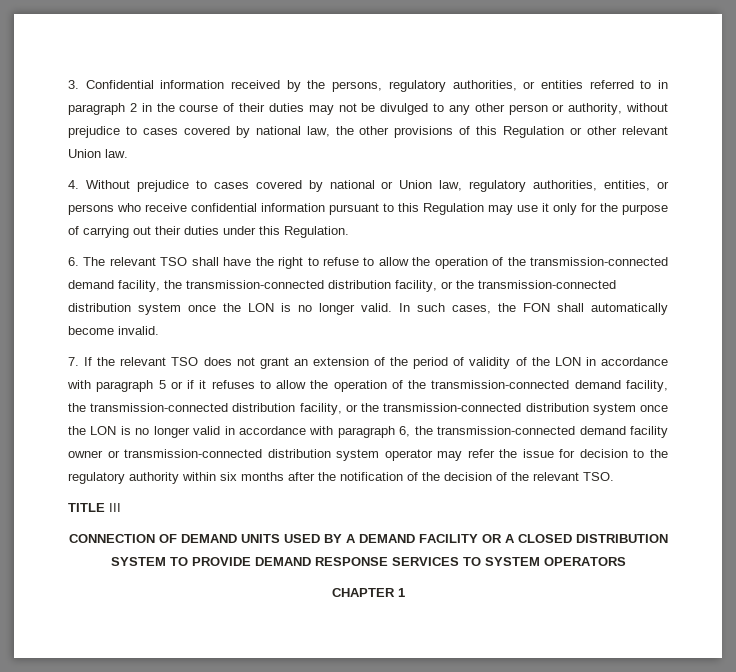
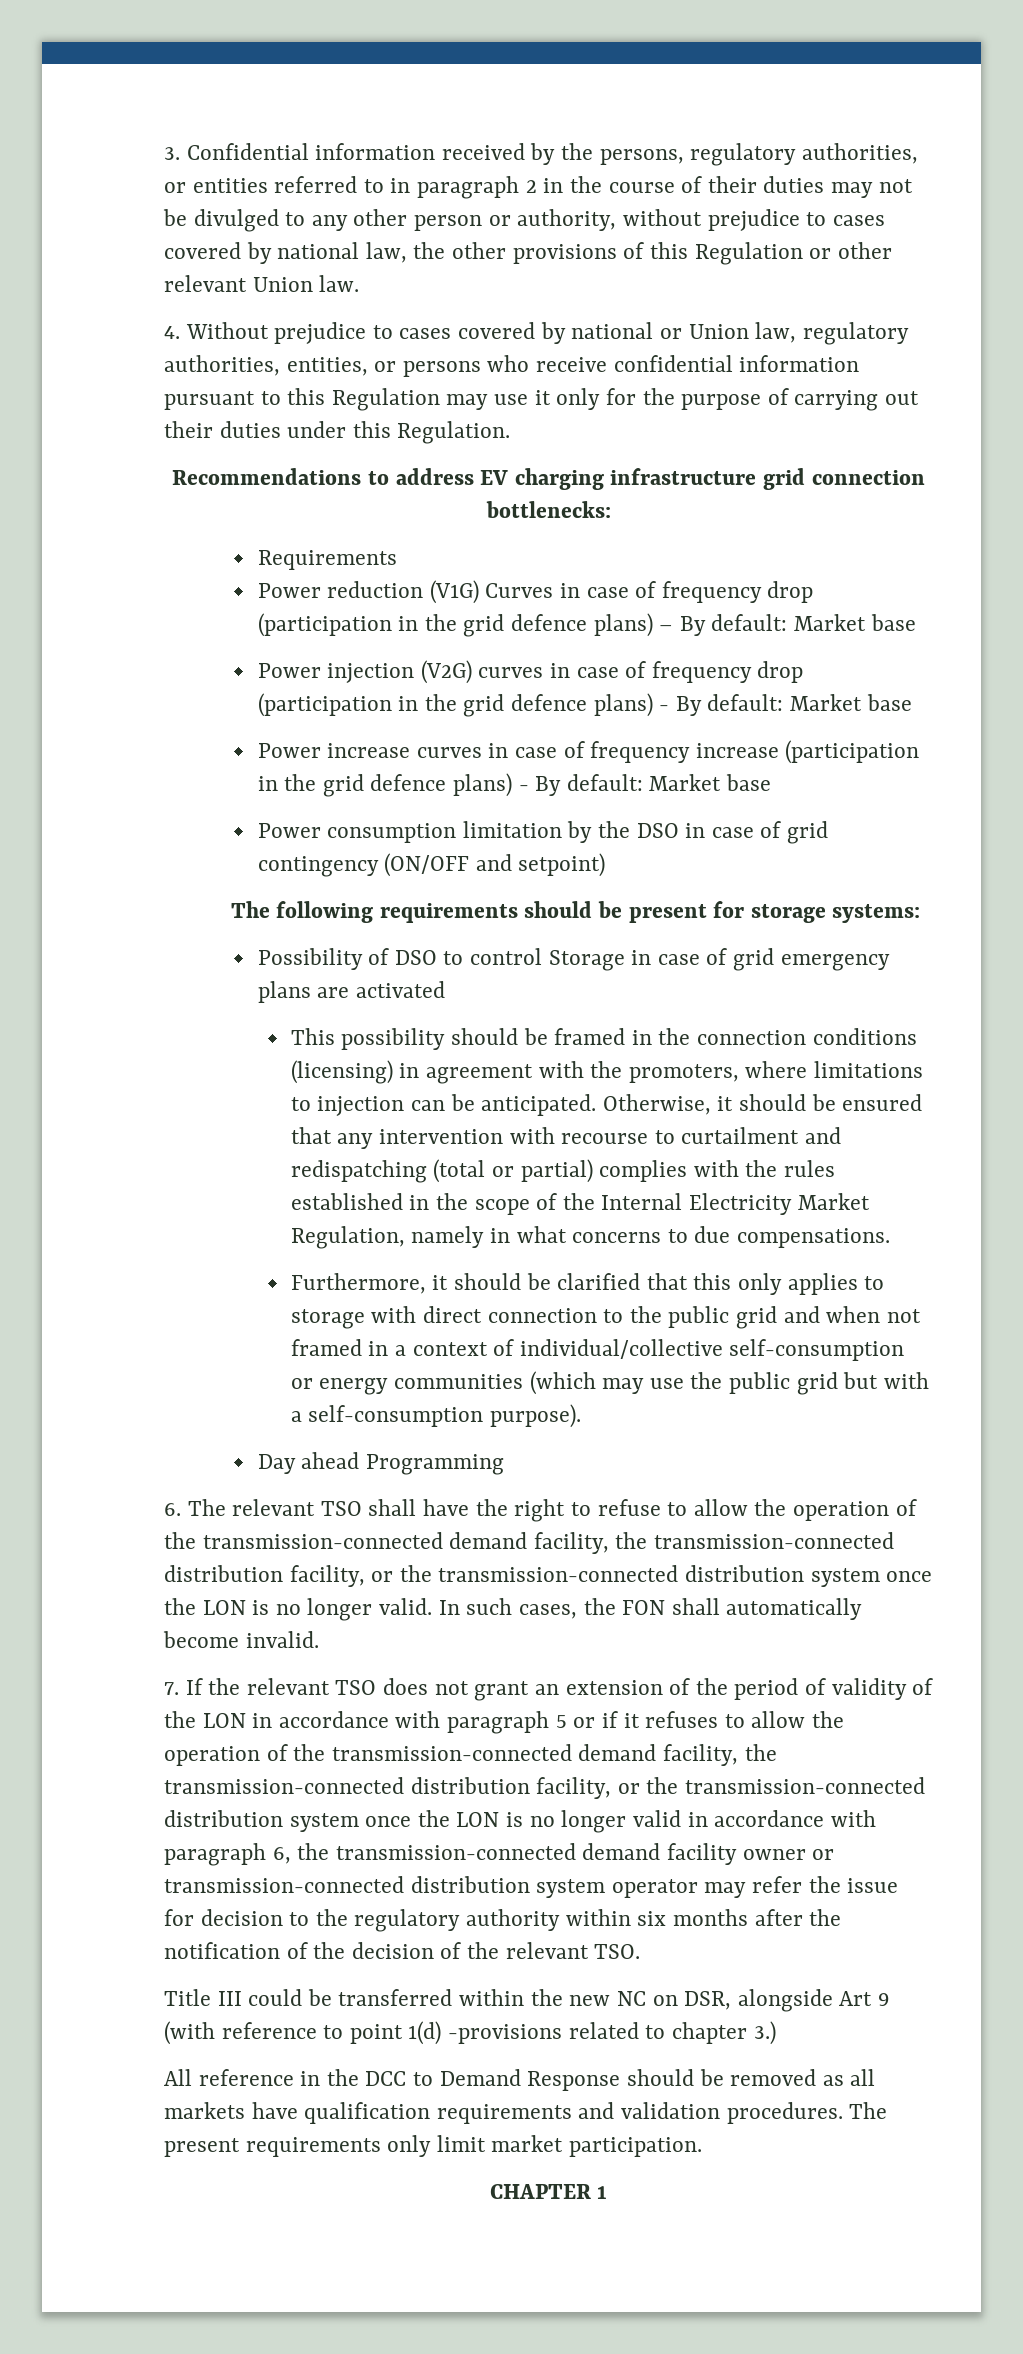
(349, 232) none -> [172,468,925,490] [485,501,611,518] [257,550,397,570] [257,580,814,604] [257,613,916,637] [257,660,804,684] [257,693,912,717] [257,740,920,764] [257,773,772,797] [257,821,829,844] [257,853,606,877] [230,901,921,923] [257,948,890,971] [257,981,445,1003] [290,1028,917,1050] [290,1060,924,1084] [290,1094,923,1116] [290,1127,842,1149] [290,1159,836,1183] [290,1193,870,1215] [290,1226,891,1249] [290,1273,885,1295] [290,1306,921,1329] [290,1339,905,1361] [290,1371,929,1395] [290,1404,582,1428] [257,1452,504,1475] // Recommendations to address EV charging infrastructure grid connection bottlenecks: // Requirements // Power reduction (V1G) Curves in case of frequency drop (participation in the grid defence plans) – By default: Market base // Power injection (V2G) curves in case of frequency drop (participation in the grid defence plans) - By default: Market base // Power increase curves in case of frequency increase (participation in the grid defence plans) - By default: Market base // Power consumption limitation by the DSO in case of grid contingency (ON/OFF and setpoint) // The following requirements should be present for storage systems: // Possibility of DSO to control Storage in case of grid emergency plans are activated // This possibility should be framed in the connection conditions (licensing) in agreement with the promoters, where limitations to injection can be anticipated. Otherwise, it should be ensured that any intervention with recourse to curtailment and redispatching (total or partial) complies with the rules established in the scope of the Internal Electricity Market Regulation, namely in what concerns to due compensations. // Furthermore, it should be clarified that this only applies to storage with direct connection to the public grid and when not framed in a context of individual/collective self-consumption or energy communities (which may use the public grid but with a self-consumption purpose). // Day ahead Programming
[68,503,105,512] TITLE -> [164,1989,211,2006] Title
[68,534,668,543] [110,557,626,566] // CONNECTION OF DEMAND UNITS USED BY A DEMAND FACILITY OR A CLOSED DISTRIBUTION SYSTEM TO PROVIDE DEMAND RESPONSE SERVICES TO SYSTEM OPERATORS -> [248,1989,890,2012] [164,2021,776,2045] [164,2069,876,2091] [164,2102,888,2124] [164,2135,703,2157] could be transferred within the new NC on DSR, alongside Art 9 (with reference to point 1(d) -provisions related to chapter 3.) // All reference in the DCC to Demand Response should be removed as all markets have qualification requirements and validation procedures. The present requirements only limit market participation.

